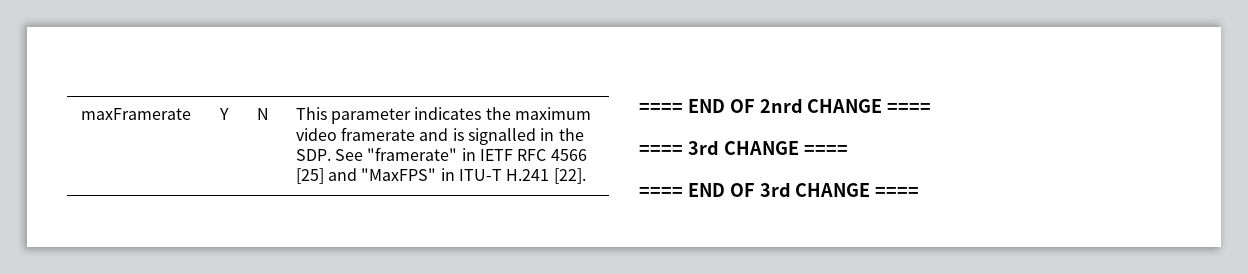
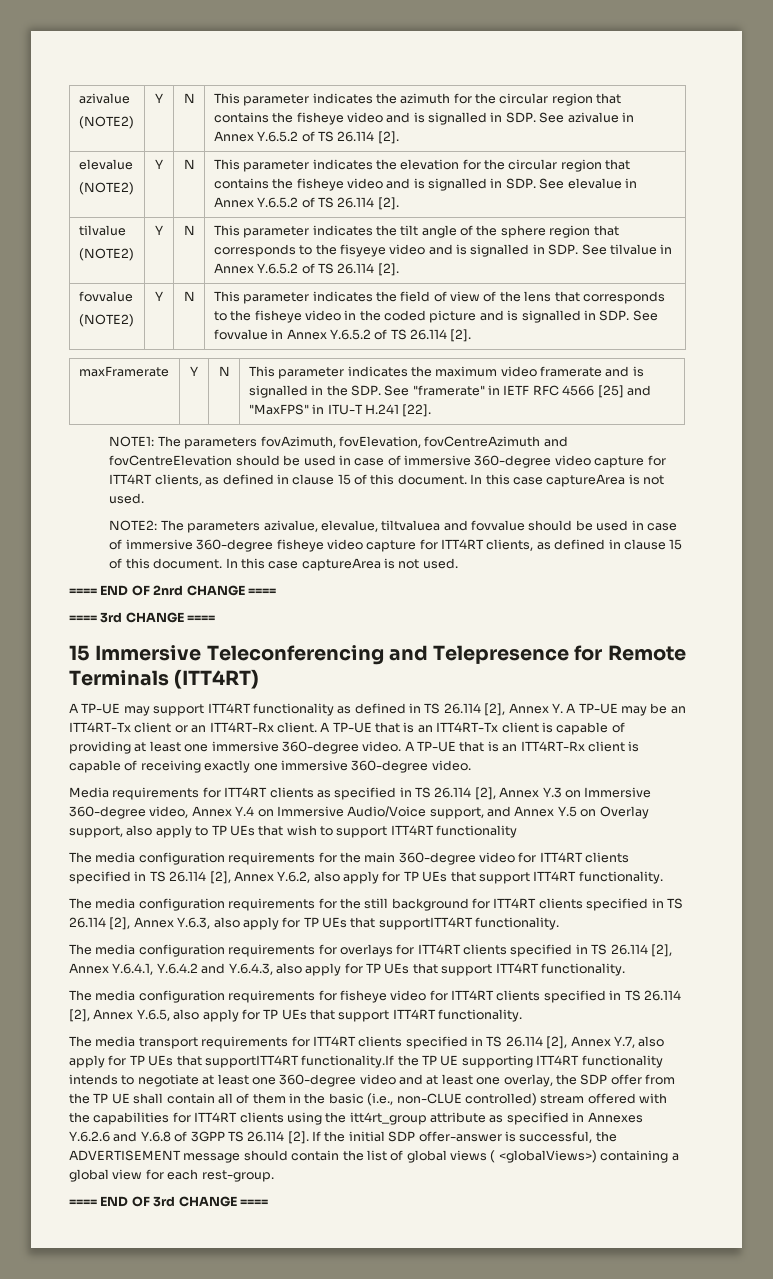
(80, 114) none -> [78,93,130,104] [78,116,134,129] [155,93,163,103] [183,93,195,103] [213,93,622,106] [213,112,634,125] [213,131,399,144] [78,159,133,170] [78,182,134,195] [155,159,163,169] [183,159,195,169] [213,159,631,172] [213,178,637,191] [213,197,399,210] [78,225,126,236] [78,248,134,261] [155,225,163,235] [183,225,195,235] [213,225,619,238] [213,244,673,257] [213,263,399,276] [78,291,133,302] [78,314,134,327] [155,291,163,301] [183,291,195,301] [213,291,665,304] [213,310,658,323] [213,329,472,342] azivalue // (NOTE2) | Y | N | This parameter indicates the azimuth for the circular region that contains the fisheye video and is signalled in SDP. See azivalue in Annex Y.6.5.2 of TS 26.114 [2]. // elevalue // (NOTE2) | Y | N | This parameter indicates the elevation for the circular region that contains the fisheye video and is signalled in SDP. See elevalue in Annex Y.6.5.2 of TS 26.114 [2]. // tilvalue // (NOTE2) | Y | N | This parameter indicates the tilt angle of the sphere region that corresponds to the fisyeye video and is signalled in SDP. See tilvalue in Annex Y.6.5.2 of TS 26.114 [2]. // fovvalue // (NOTE2) | Y | N | This parameter indicates the field of view of the lens that corresponds to the fisheye video in the coded picture and is signalled in SDP. See fovvalue in Annex Y.6.5.2 of TS 26.114 [2]. //
(586, 176) none -> [109,436,568,449] [109,455,666,468] [109,474,665,487] [109,493,145,504] [109,520,677,533] [109,539,683,552] [109,558,458,571] // NOTE1: The parameters fovAzimuth, fovElevation, fovCentreAzimuth and fovCentreElevation should be used in case of immersive 360-degree video capture for ITT4RT clients, as defined in clause 15 of this document. In this case captureArea is not used. // NOTE2: The parameters azivalue, elevalue, tiltvaluea and fovvalue should be used in case of immersive 360-degree fisheye video capture for ITT4RT clients, as defined in clause 15 of this document. In this case captureArea is not used.
(848, 150) none -> [69,645,686,665] [69,669,260,689] [69,703,686,716] [69,722,625,735] [69,741,640,754] [69,760,471,773] [69,787,652,800] [69,806,649,819] [69,825,518,838] [69,852,630,865] [69,871,663,884] [69,898,683,911] [69,917,560,930] [69,944,672,957] [69,963,625,976] [69,990,681,1003] [69,1009,523,1022] [69,1036,665,1049] [69,1055,663,1068] [69,1074,675,1087] [69,1093,667,1106] [69,1112,643,1125] [69,1131,617,1144] [69,1150,679,1163] [69,1169,274,1182] // 15 Immersive Teleconferencing and Telepresence for Remote Terminals (ITT4RT) // A TP-UE may support ITT4RT functionality as defined in TS 26.114 [2], Annex Y. A TP-UE may be an ITT4RT-Tx client or an ITT4RT-Rx client. A TP-UE that is an ITT4RT-Tx client is capable of providing at least one immersive 360-degree video. A TP-UE that is an ITT4RT-Rx client is capable of receiving exactly one immersive 360-degree video. // Media requirements for ITT4RT clients as specified in TS 26.114 [2], Annex Y.3 on Immersive 360-degree video, Annex Y.4 on Immersive Audio/Voice support, and Annex Y.5 on Overlay support, also apply to TP UEs that wish to support ITT4RT functionality // The media configuration requirements for the main 360-degree video for ITT4RT clients specified in TS 26.114 [2], Annex Y.6.2, also apply for TP UEs that support ITT4RT functionality. // The media configuration requirements for the still background for ITT4RT clients specified in TS 26.114 [2], Annex Y.6.3, also apply for TP UEs that supportITT4RT functionality. // The media configuration requirements for overlays for ITT4RT clients specified in TS 26.114 [2], Annex Y.6.4.1, Y.6.4.2 and Y.6.4.3, also apply for TP UEs that support ITT4RT functionality. // The media configuration requirements for fisheye video for ITT4RT clients specified in TS 26.114 [2], Annex Y.6.5, also apply for TP UEs that support ITT4RT functionality. // The media transport requirements for ITT4RT clients specified in TS 26.114 [2], Annex Y.7, also apply for TP UEs that supportITT4RT functionality.If the TP UE supporting ITT4RT functionality intends to negotiate at least one 360-degree video and at least one overlay, the SDP offer from the TP UE shall contain all of them in the basic (i.e., non-CLUE controlled) stream offered with the capabilities for ITT4RT clients using the itt4rt_group attribute as specified in Annexes Y.6.2.6 and Y.6.8 of 3GPP TS 26.114 [2]. If the initial SDP offer-answer is successful, the ADVERTISEMENT message should contain the list of global views ( <globalViews>) containing a global view for each rest-group.

